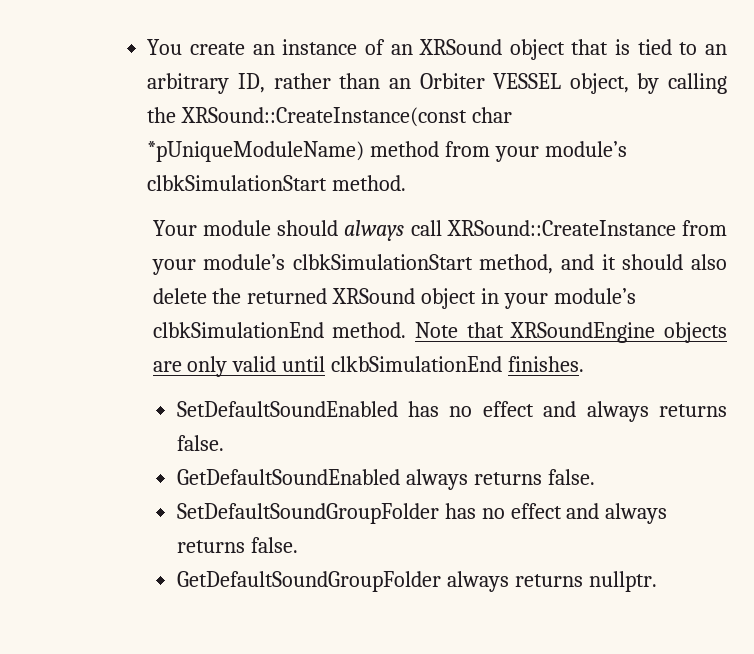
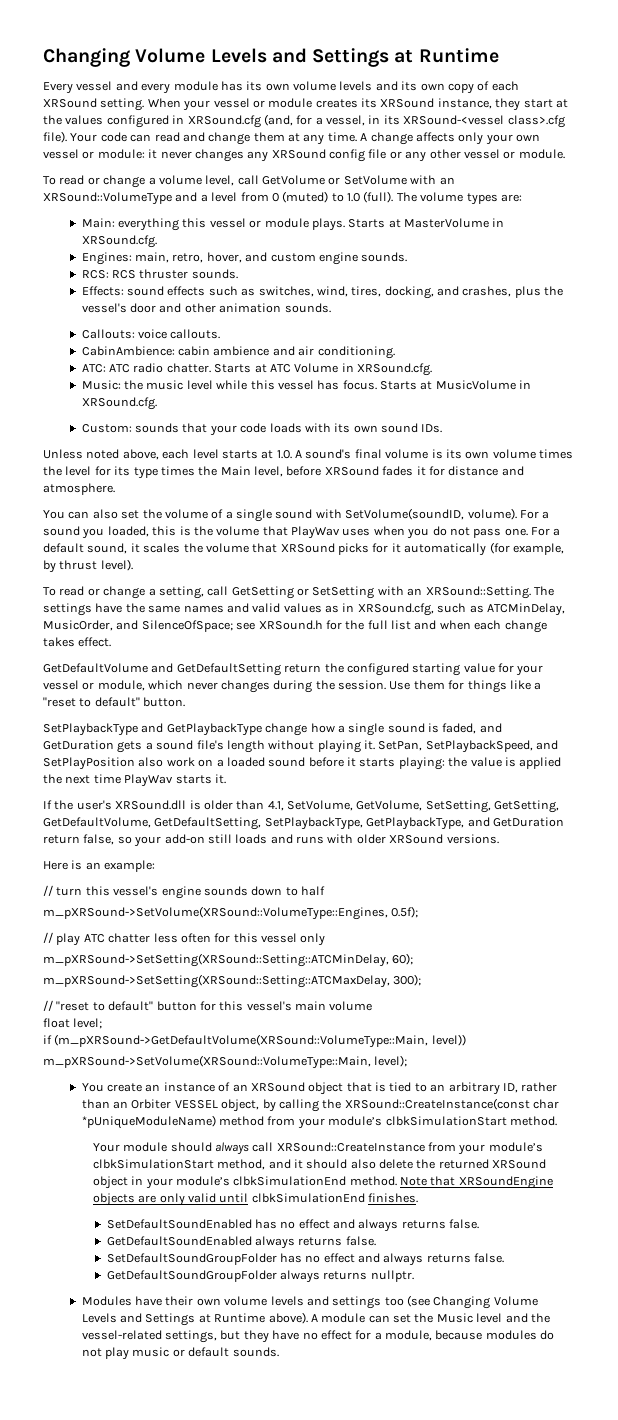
(147, 47) none -> [43,48,499,67] [43,81,519,94] [43,98,568,111] [43,114,565,128] [43,131,540,145] [43,149,565,162] [43,175,455,188] [43,191,522,205] [81,218,505,231] [81,235,157,248] [81,252,408,265] [81,269,238,279] [81,286,564,299] [81,303,331,313] [81,329,221,339] [81,346,395,359] [81,363,433,376] [81,380,532,390] [81,397,157,410] [81,423,443,436] [43,449,573,460] [43,466,524,479] [43,483,115,495] [43,508,550,522] [43,526,561,539] [43,542,564,556] [43,559,133,573] [43,586,554,599] [43,603,565,616] [43,620,547,633] [43,637,112,647] [43,663,544,676] [43,680,542,693] [43,697,186,707] [43,723,502,736] [43,740,559,753] [43,757,562,770] [43,774,226,787] [43,800,560,813] [43,817,564,830] [43,834,499,847] [43,860,156,872] [43,885,325,899] [43,906,419,920] [43,932,326,946] [43,953,414,967] [43,974,422,988] [43,1000,373,1011] [43,1018,103,1029] [43,1034,466,1048] [43,1055,408,1069] Changing Volume Levels and Settings at Runtime // Every vessel and every module has its own volume levels and its own copy of each XRSound setting. When your vessel or module creates its XRSound instance, they start at the values configured in XRSound.cfg (and, for a vessel, in its XRSound-<vessel class>.cfg file). Your code can read and change them at any time. A change affects only your own vessel or module: it never changes any XRSound config file or any other vessel or module. // To read or change a volume level, call GetVolume or SetVolume with an XRSound::VolumeType and a level from 0 (muted) to 1.0 (full). The volume types are: // Main: everything this vessel or module plays. Starts at MasterVolume in XRSound.cfg. // Engines: main, retro, hover, and custom engine sounds. // RCS: RCS thruster sounds. // Effects: sound effects such as switches, wind, tires, docking, and crashes, plus the vessel's door and other animation sounds. // Callouts: voice callouts. // CabinAmbience: cabin ambience and air conditioning. // ATC: ATC radio chatter. Starts at ATC Volume in XRSound.cfg. // Music: the music level while this vessel has focus. Starts at MusicVolume in XRSound.cfg. // Custom: sounds that your code loads with its own sound IDs. // Unless noted above, each level starts at 1.0. A sound's final volume is its own volume times the level for its type times the Main level, before XRSound fades it for distance and atmosphere. // You can also set the volume of a single sound with SetVolume(soundID, volume). For a sound you loaded, this is the volume that PlayWav uses when you do not pass one. For a default sound, it scales the volume that XRSound picks for it automatically (for example, by thrust level). // To read or change a setting, call GetSetting or SetSetting with an XRSound::Setting. The settings have the same names and valid values as in XRSound.cfg, such as ATCMinDelay, MusicOrder, and SilenceOfSpace; see XRSound.h for the full list and when each change takes effect. // GetDefaultVolume and GetDefaultSetting return the configured starting value for your vessel or module, which never changes during the session. Use them for things like a "reset to default" button. // SetPlaybackType and GetPlaybackType change how a single sound is faded, and GetDuration gets a sound file's length without playing it. SetPan, SetPlaybackSpeed, and SetPlayPosition also work on a loaded sound before it starts playing: the value is applied the next time PlayWav starts it. // If the user's XRSound.dll is older than 4.1, SetVolume, GetVolume, SetSetting, GetSetting, GetDefaultVolume, GetDefaultSetting, SetPlaybackType, GetPlaybackType, and GetDuration return false, so your add-on still loads and runs with older XRSound versions. // Here is an example: // // turn this vessel's engine sounds down to half // m_pXRSound->SetVolume(XRSound::VolumeType::Engines, 0.5f); // // play ATC chatter less often for this vessel only // m_pXRSound->SetSetting(XRSound::Setting::ATCMinDelay, 60); // m_pXRSound->SetSetting(XRSound::Setting::ATCMaxDelay, 300); // // "reset to default" button for this vessel's main volume // float level; // if (m_pXRSound->GetDefaultVolume(XRSound::VolumeType::Main, level)) // m_pXRSound->SetVolume(XRSound::VolumeType::Main, level); //
[331,356,503,372] clkbSimulationEnd -> [251,1193,365,1203] clbkSimulationEnd
(657, 581) none -> [81,1295,538,1309] [81,1312,550,1326] [81,1330,555,1343] [81,1347,279,1360] // Modules have their own volume levels and settings too (see Changing Volume Levels and Settings at Runtime above). A module can set the Music level and the vessel-related settings, but they have no effect for a module, because modules do not play music or default sounds.

